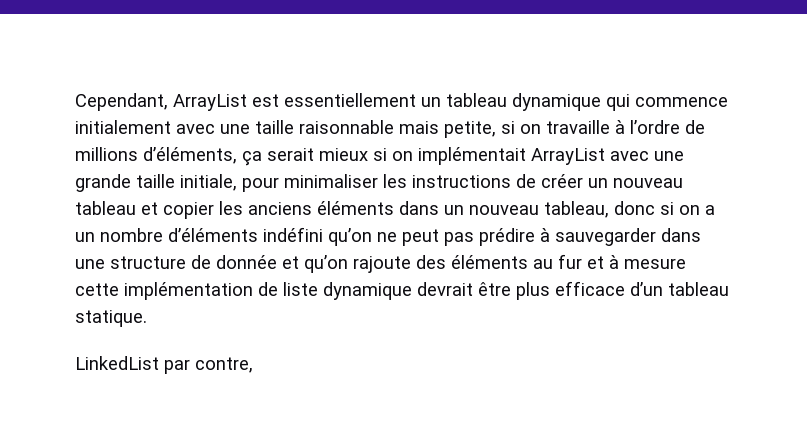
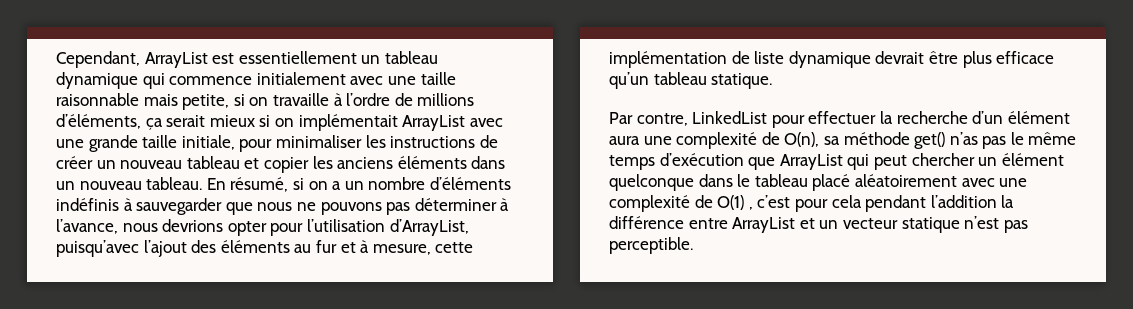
[544,201,655,218] tableau, donc -> [146,177,289,192] tableau. En résumé,
[263,227,701,246] [75,255,411,273] indéfini qu’on ne peut pas prédire à sauvegarder dans une structure de donnée et qu’on rajoute -> [56,198,510,215] [56,219,469,236] [56,240,187,257] indéfinis à sauvegarder que nous ne pouvons pas déterminer à l’avance, nous devrions opter pour l’utilisation d’ArrayList, puisqu’avec l’ajout
[624,258,686,269] mesure -> [372,244,431,255] mesure,
[630,282,663,296] d’un -> [609,72,649,89] qu’un
[75,356,253,374] LinkedList par contre, -> [609,111,1070,128] [609,132,1077,149] [609,153,1064,170] [609,174,1028,191] [609,195,1015,212] [609,216,1028,233] [609,237,693,254] Par contre, LinkedList pour effectuer la recherche d’un élément aura une complexité de O(n), sa méthode get() n’as pas le même temps d’exécution que ArrayList qui peut chercher un élément quelconque dans le tableau placé aléatoirement avec une complexité de O(1) , c’est pour cela pendant l’addition la différence entre ArrayList et un vecteur statique n’est pas perceptible.

